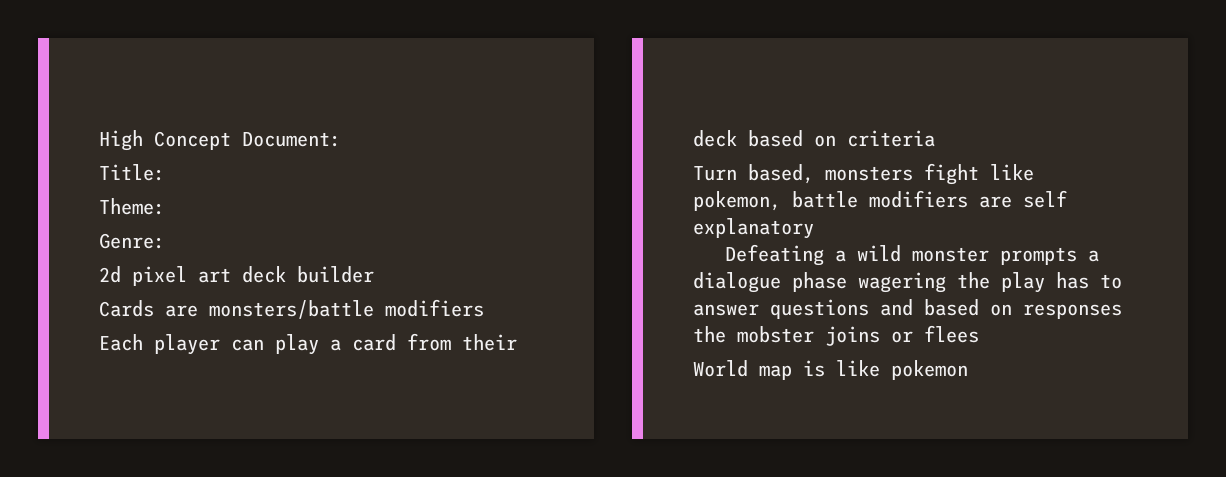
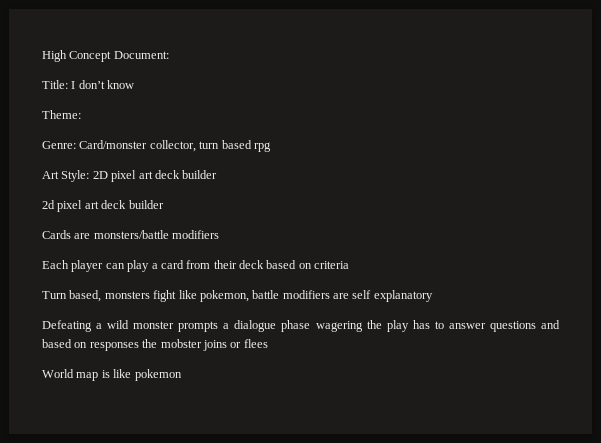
(165, 172) none -> [71,80,135,89] I don’t know
(165, 241) none -> [79,140,271,152] [42,170,218,182] Card/monster collector, turn based rpg // Art Style: 2D pixel art deck builder

